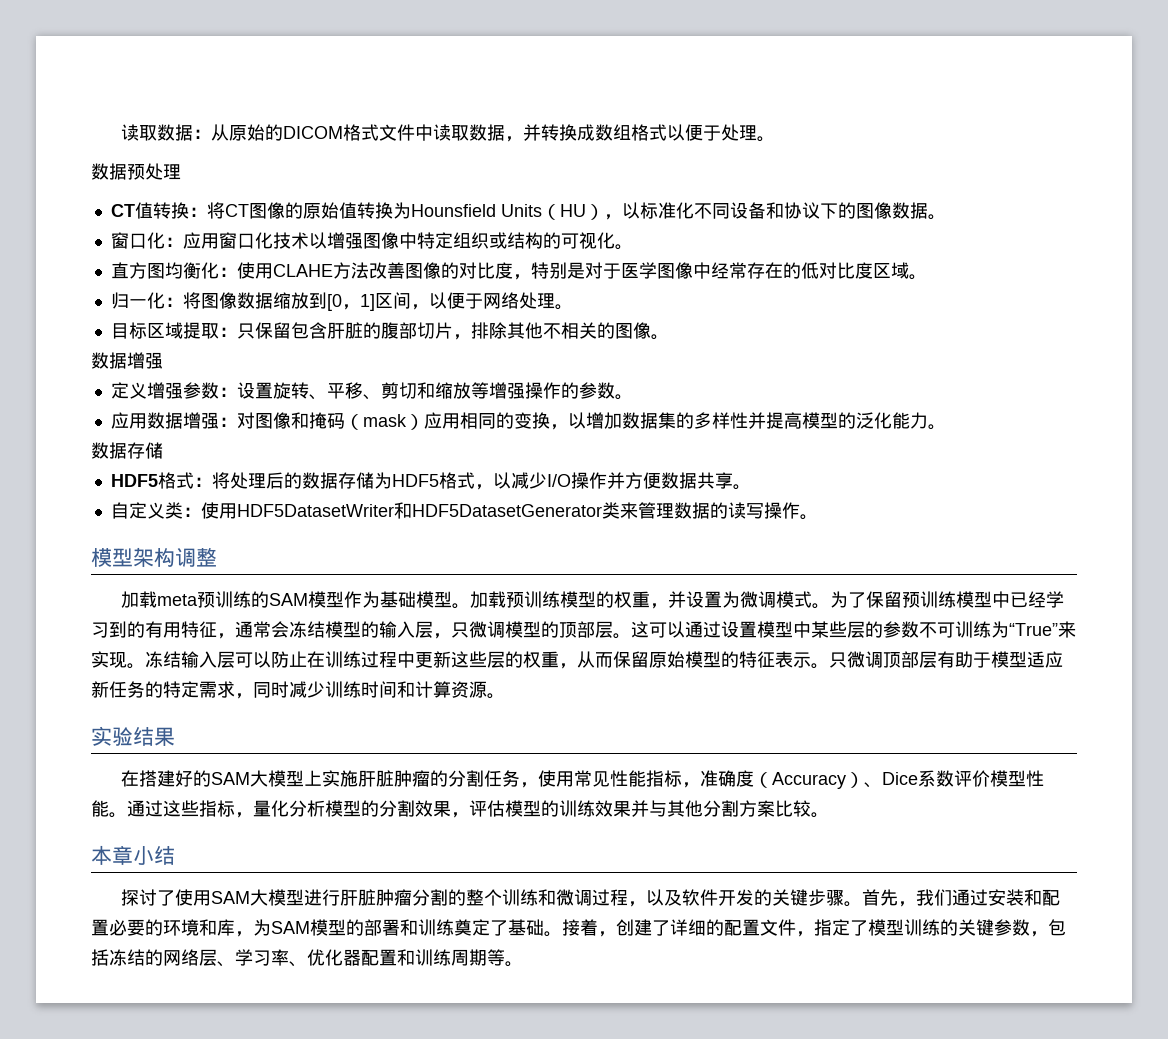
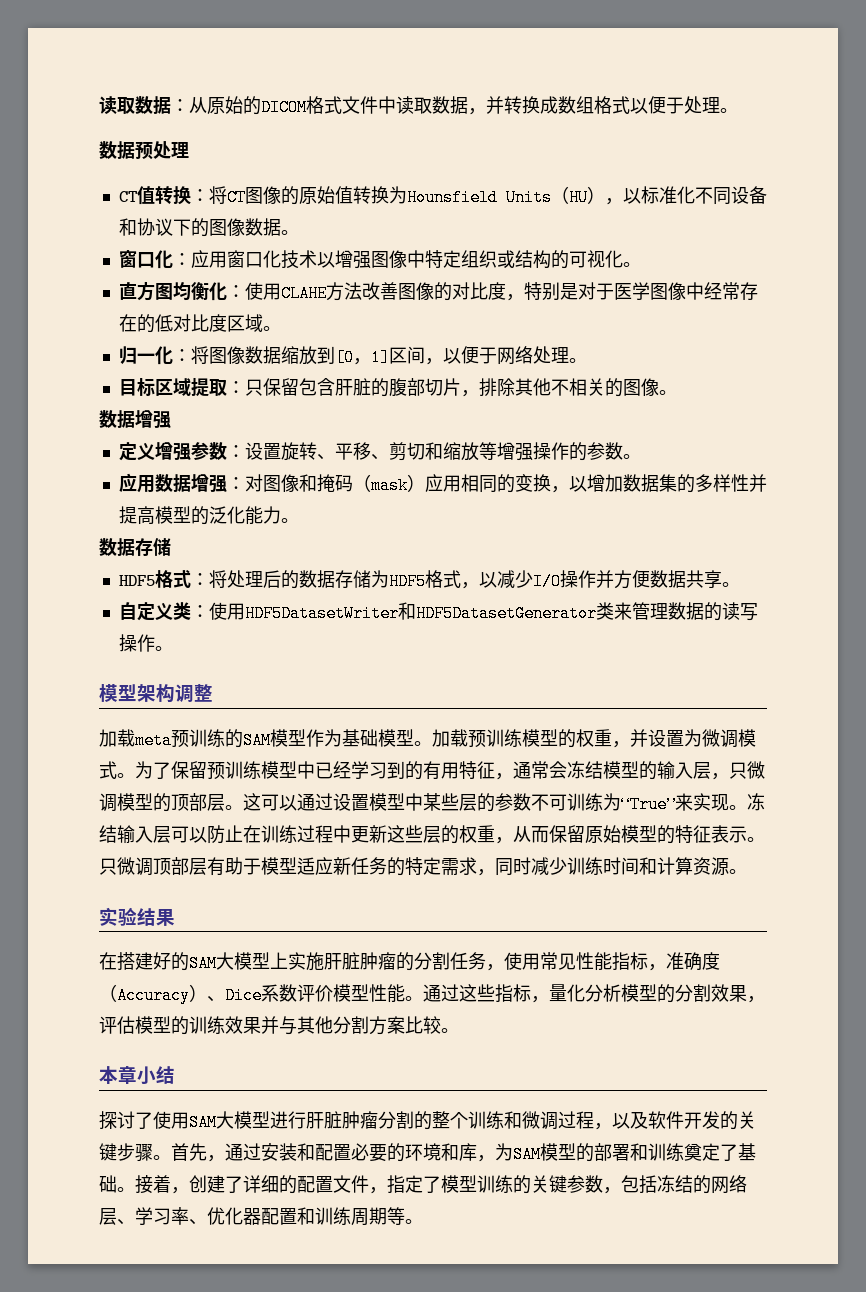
[915,889,952,906] 我们 -> (225, 1158) none

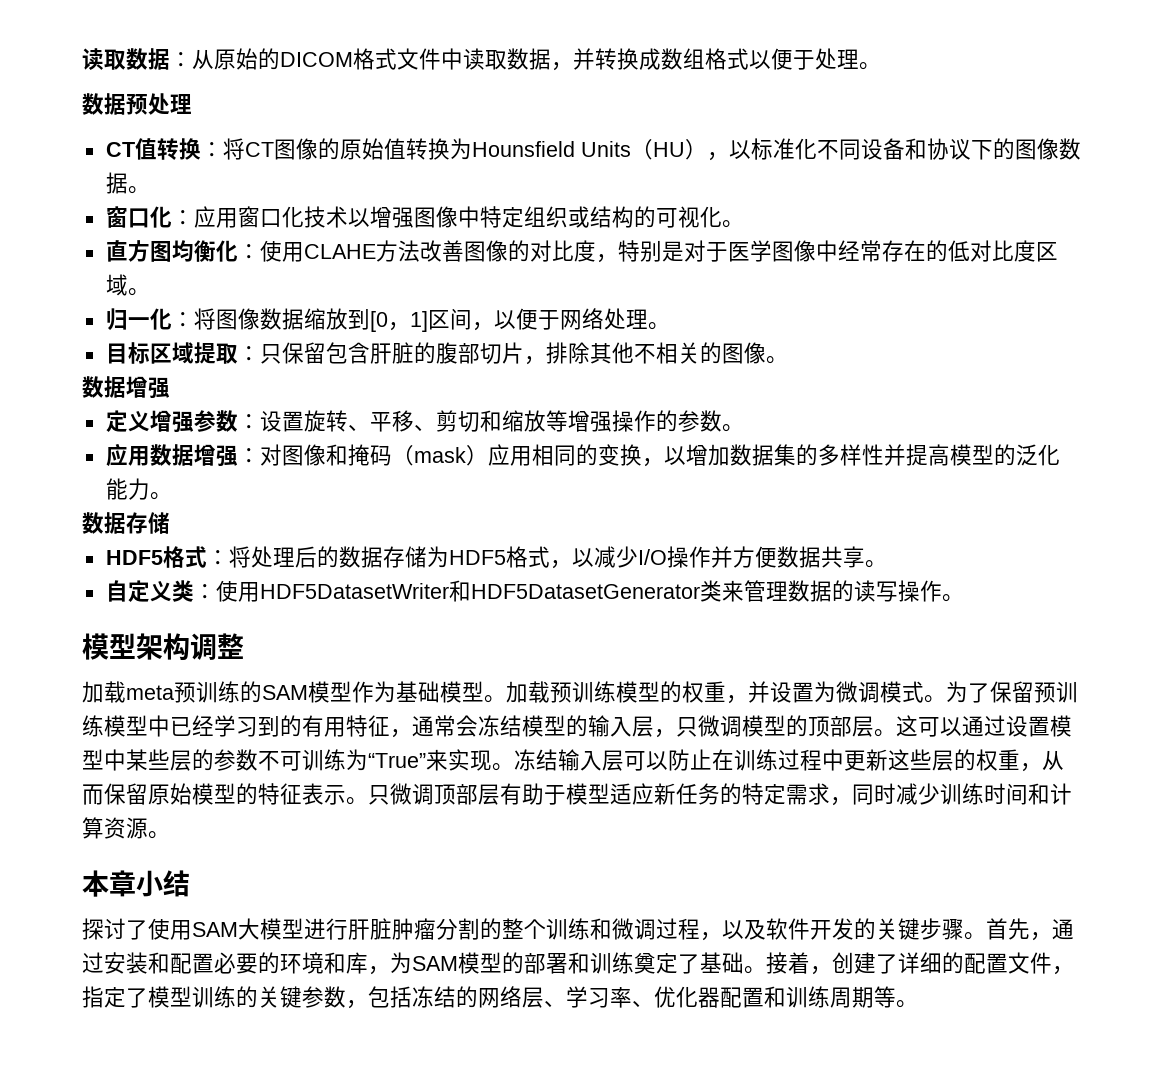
[99,907,175,926] [99,952,720,972] [99,984,765,1004] [99,1016,459,1035] // 实验结果 // 在搭建好的SAM大模型上实施肝脏肿瘤的分割任务，使用常见性能指标，准确度（Accuracy）、Dice系数评价模型性能。通过这些指标，量化分析模型的分割效果，评估模型的训练效果并与其他分割方案比较。 -> (170, 835) none

